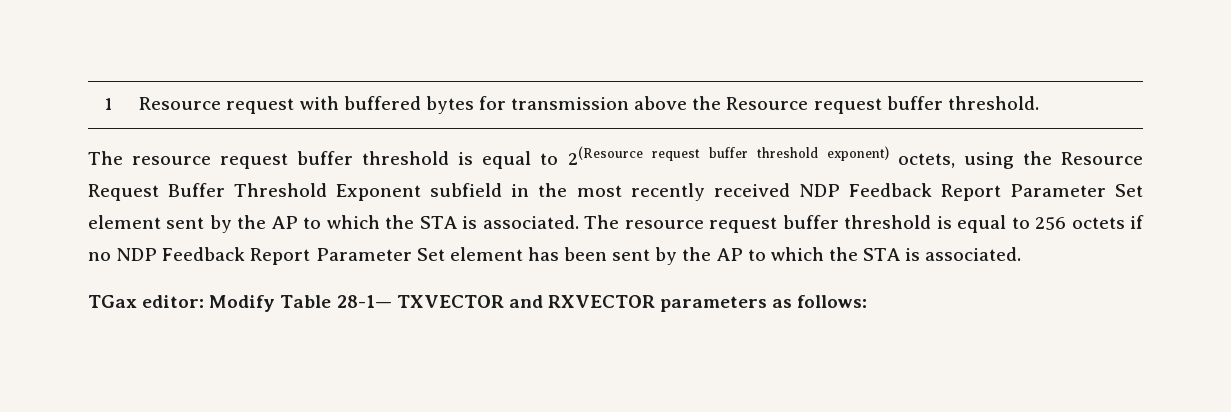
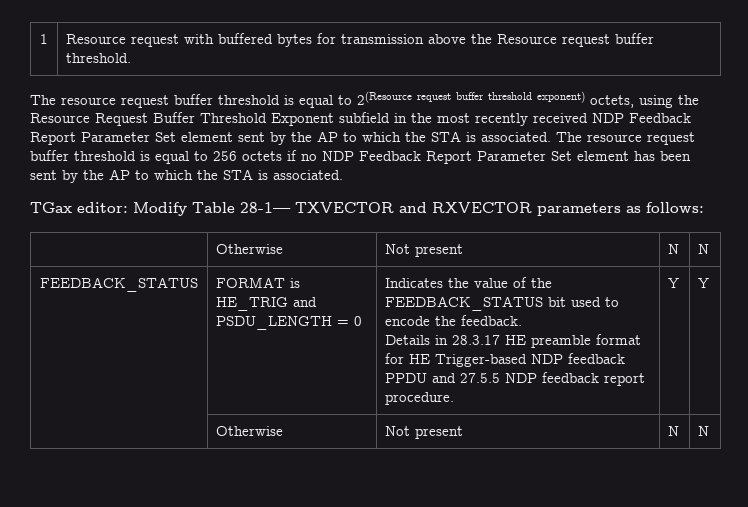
(868, 301) none -> [216,244,284,254] [385,244,464,257] [668,244,680,254] [698,244,710,254] [40,277,198,292] [216,277,301,288] [216,297,318,311] [216,316,363,330] [385,277,553,288] [385,296,620,311] [385,315,523,326] [385,334,642,348] [385,353,626,367] [385,372,646,386] [385,392,455,405] [668,278,680,288] [698,278,710,288] [216,426,284,436] [385,426,464,439] [668,426,680,436] [698,426,710,436] // | Otherwise | Not present | N | N // FEEDBACK_STATUS | FORMAT is HE_TRIG and PSDU_LENGTH = 0 | Indicates the value of the FEEDBACK_STATUS bit used to encode the feedback. // Details in 28.3.17 HE preamble format for HE Trigger-based NDP feedback PPDU and 27.5.5 NDP feedback report procedure. | Y | Y // | Otherwise | Not present | N | N

